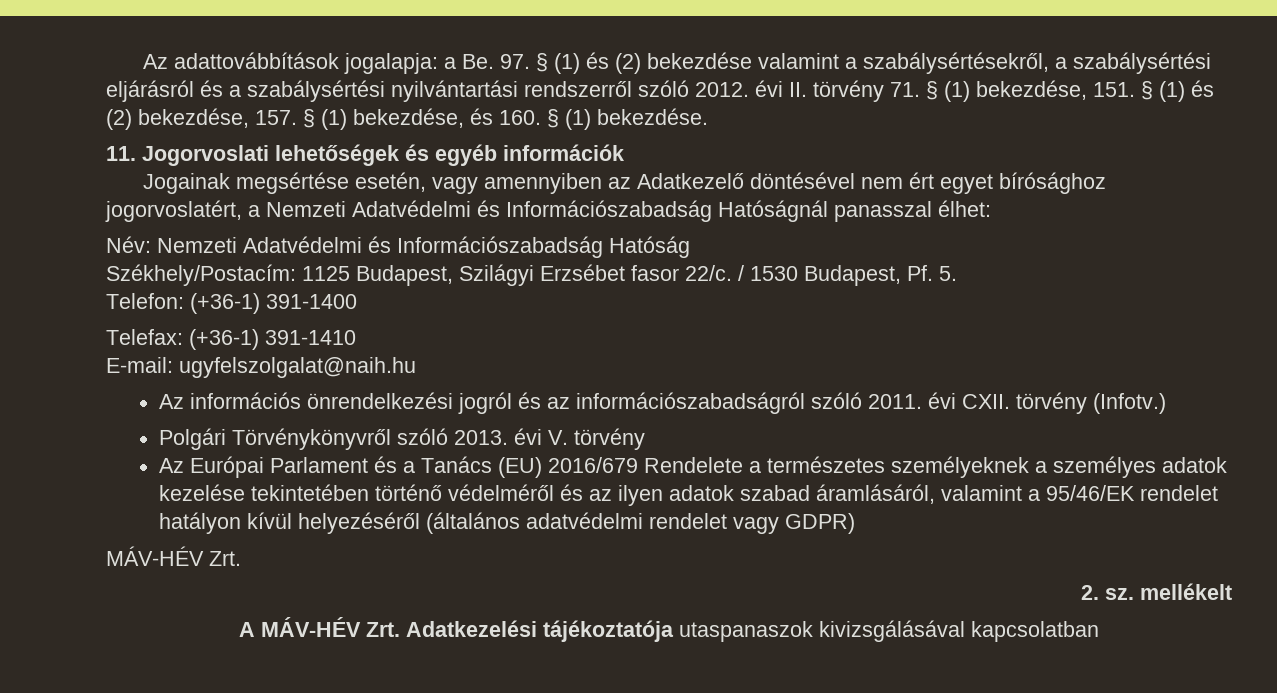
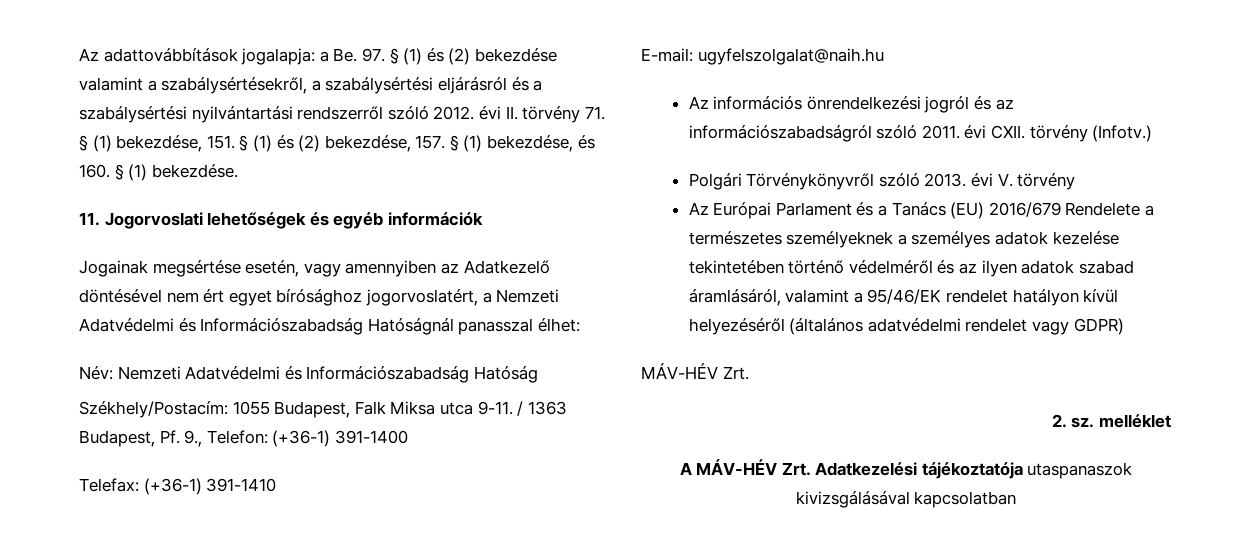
[302,264,798,286] 1125 Budapest, Szilágyi Erzsébet fasor 22/c. / 1530 -> [232,401,567,418] 1055 Budapest, Falk Miksa utca 9-11. / 1363
[939,266,957,281] 5. // -> [184,430,203,447] 9.,
[1140,583,1232,600] mellékelt -> [1099,414,1171,428] melléklet

